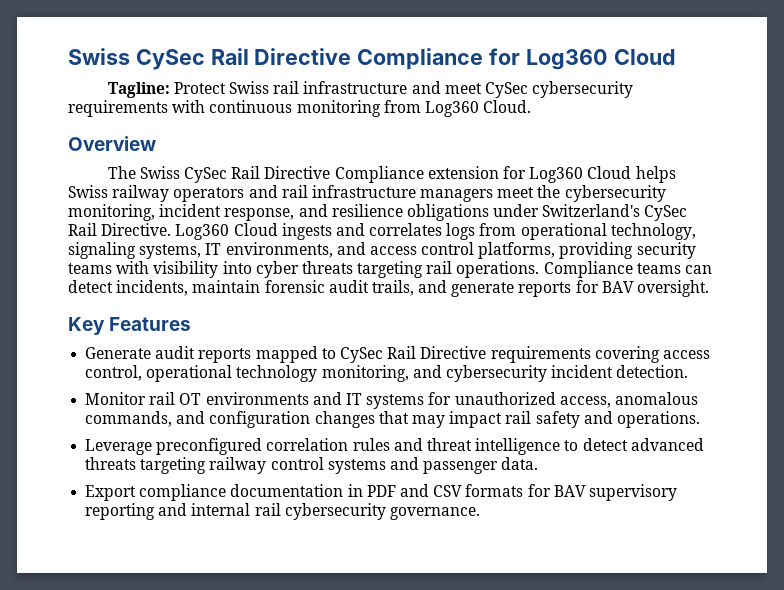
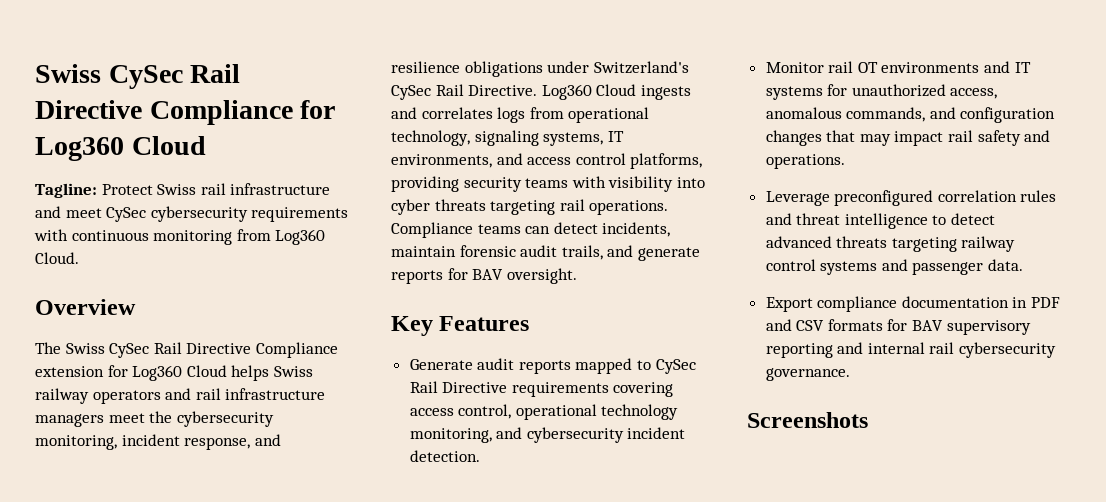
(480, 513) none -> [747,412,868,428] // Screenshots

